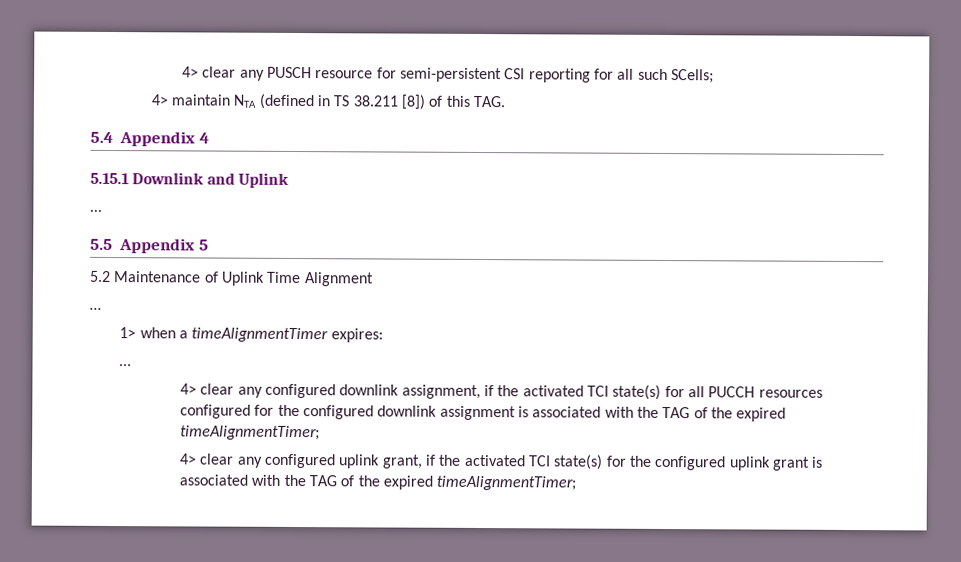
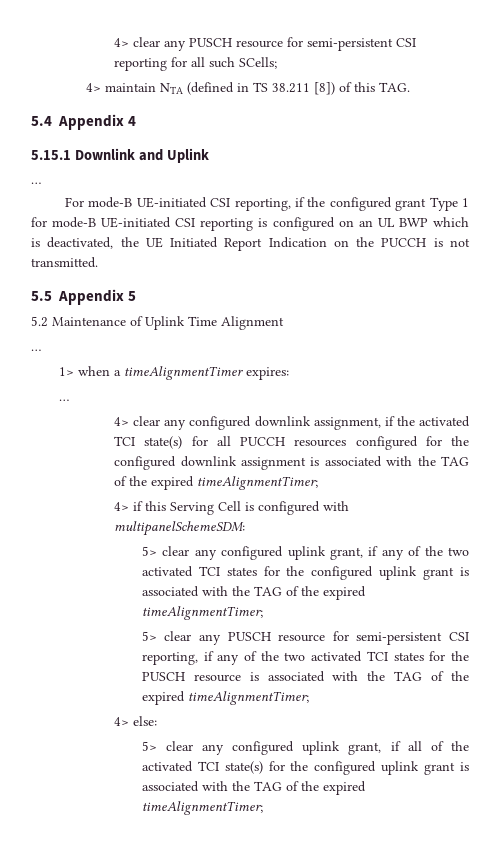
(102, 210) none -> [65,197,470,211] [31,217,469,231] [31,237,470,251] [31,257,98,268] // For mode-B UE-initiated CSI reporting, if the configured grant Type 1 for mode-B UE-initiated CSI reporting is configured on an UL BWP which is deactivated, the UE Initiated Report Indication on the PUCCH is not transmitted.
[200,453,436,469] clear any configured uplink grant, if -> [133,501,350,515] [114,521,246,536] [141,546,470,560] [141,566,470,580] [141,586,366,600] [141,606,263,620] [141,631,469,645] [141,651,470,665] [141,671,470,682] [141,691,309,705] [114,716,158,726] [141,741,444,755] if this Serving Cell is configured with multipanelSchemeSDM: // 5> clear any configured uplink grant, if any of the two activated TCI states for the configured uplink grant is associated with the TAG of the expired timeAlignmentTimer; // 5> clear any PUSCH resource for semi-persistent CSI reporting, if any of the two activated TCI states for the PUSCH resource is associated with the TAG of the expired timeAlignmentTimer; // 4> else: // 5> clear any configured uplink grant, if all of

